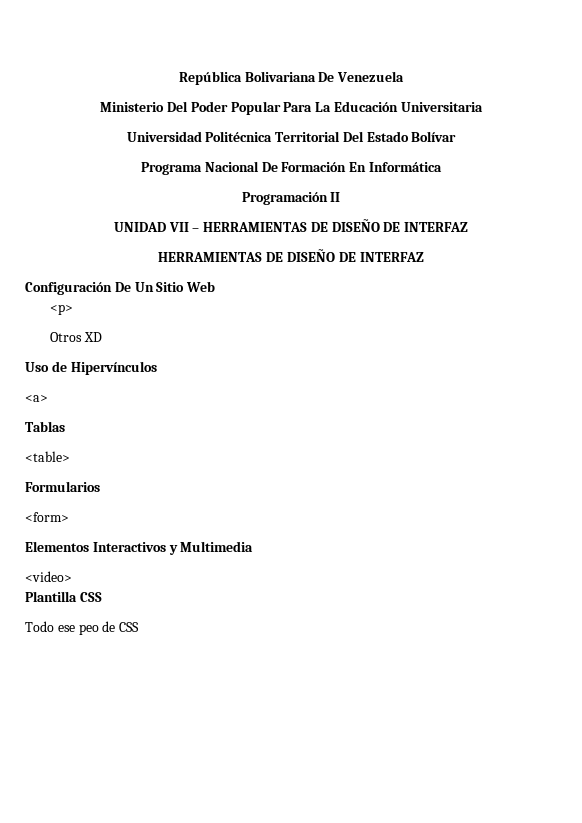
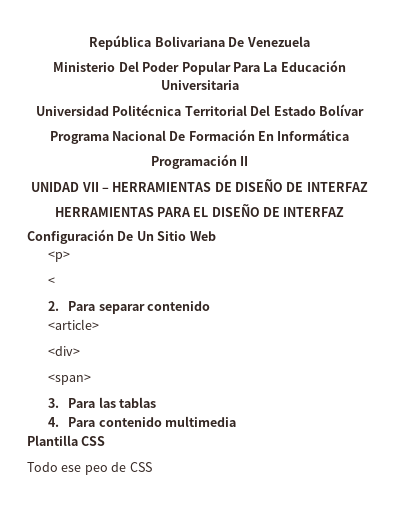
[266,252,284,262] DE -> [156,207,209,217] PARA EL
[50,332,102,342] [25,361,157,375] [25,395,48,402] [25,421,65,432] [25,451,70,462] [25,481,100,492] [25,512,69,522] [25,541,254,555] [25,571,72,582] Otros XD // Uso de Hipervínculos // <a> // Tablas // <table> // Formularios // <form> // Elementos Interactivos y Multimedia // <video> -> [47,277,55,285] [47,301,211,314] [47,319,99,330] [47,346,80,356] [47,374,91,385] [47,397,157,408] [47,416,237,427] < // 2. Para separar contenido // <article> // <div> // <span> // 3. Para las tablas // 4. Para contenido multimedia

